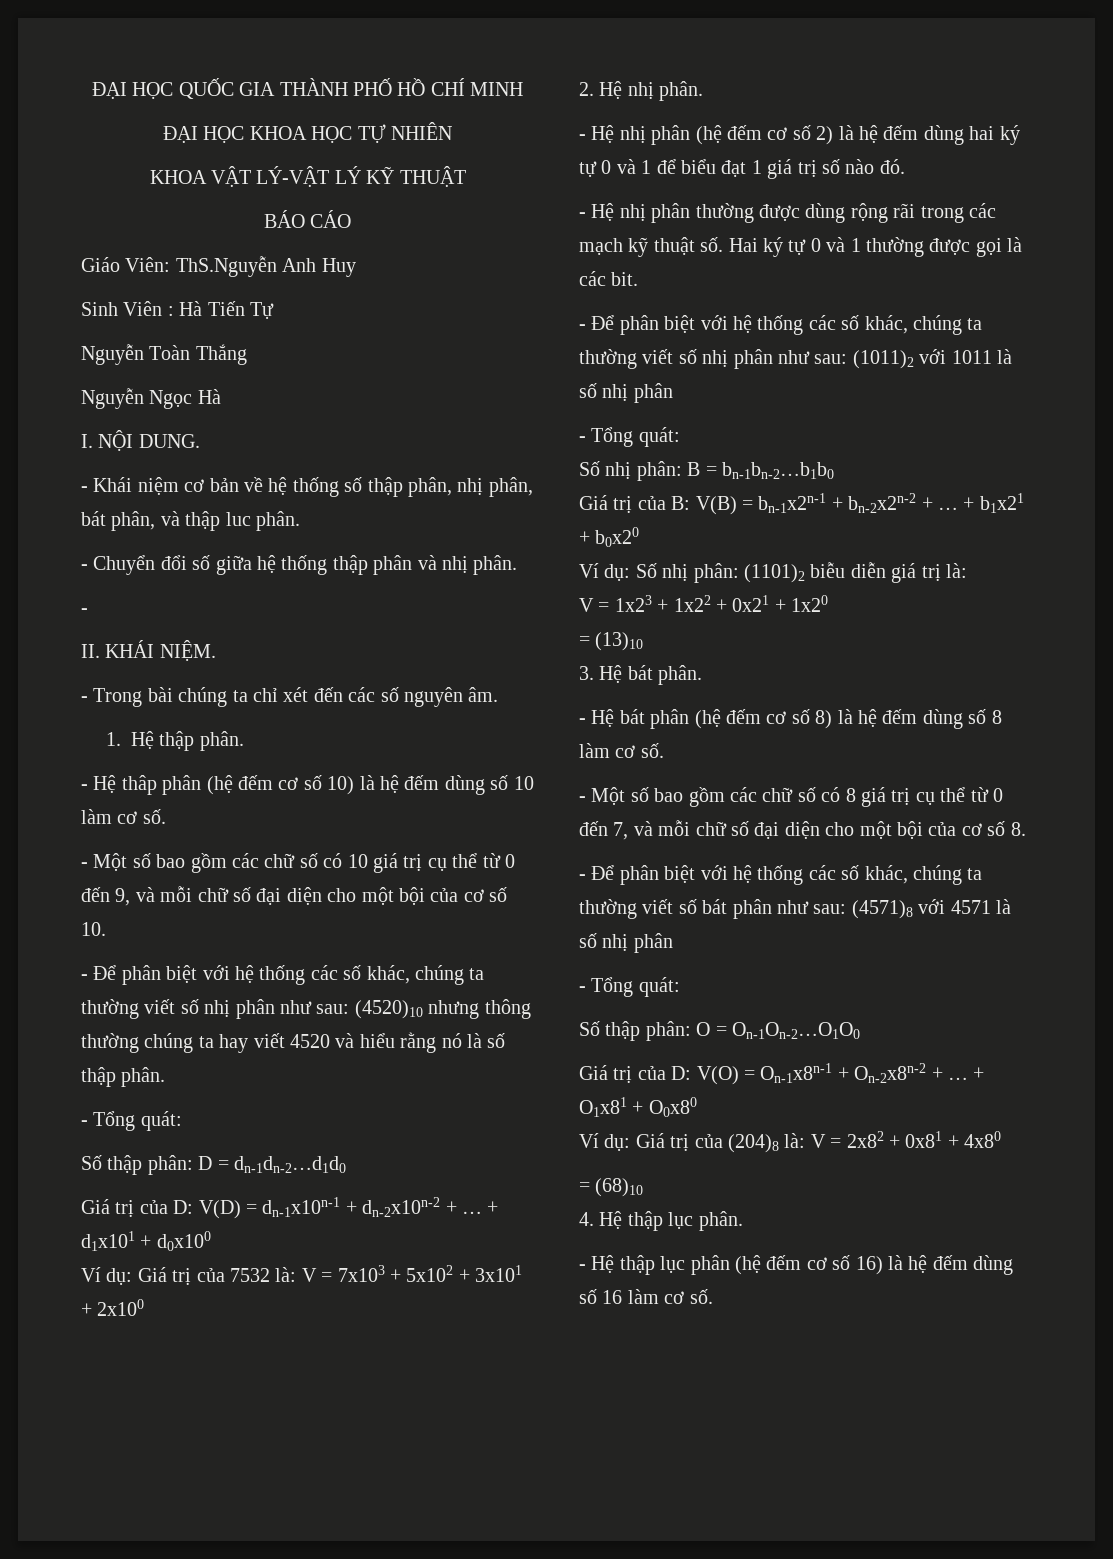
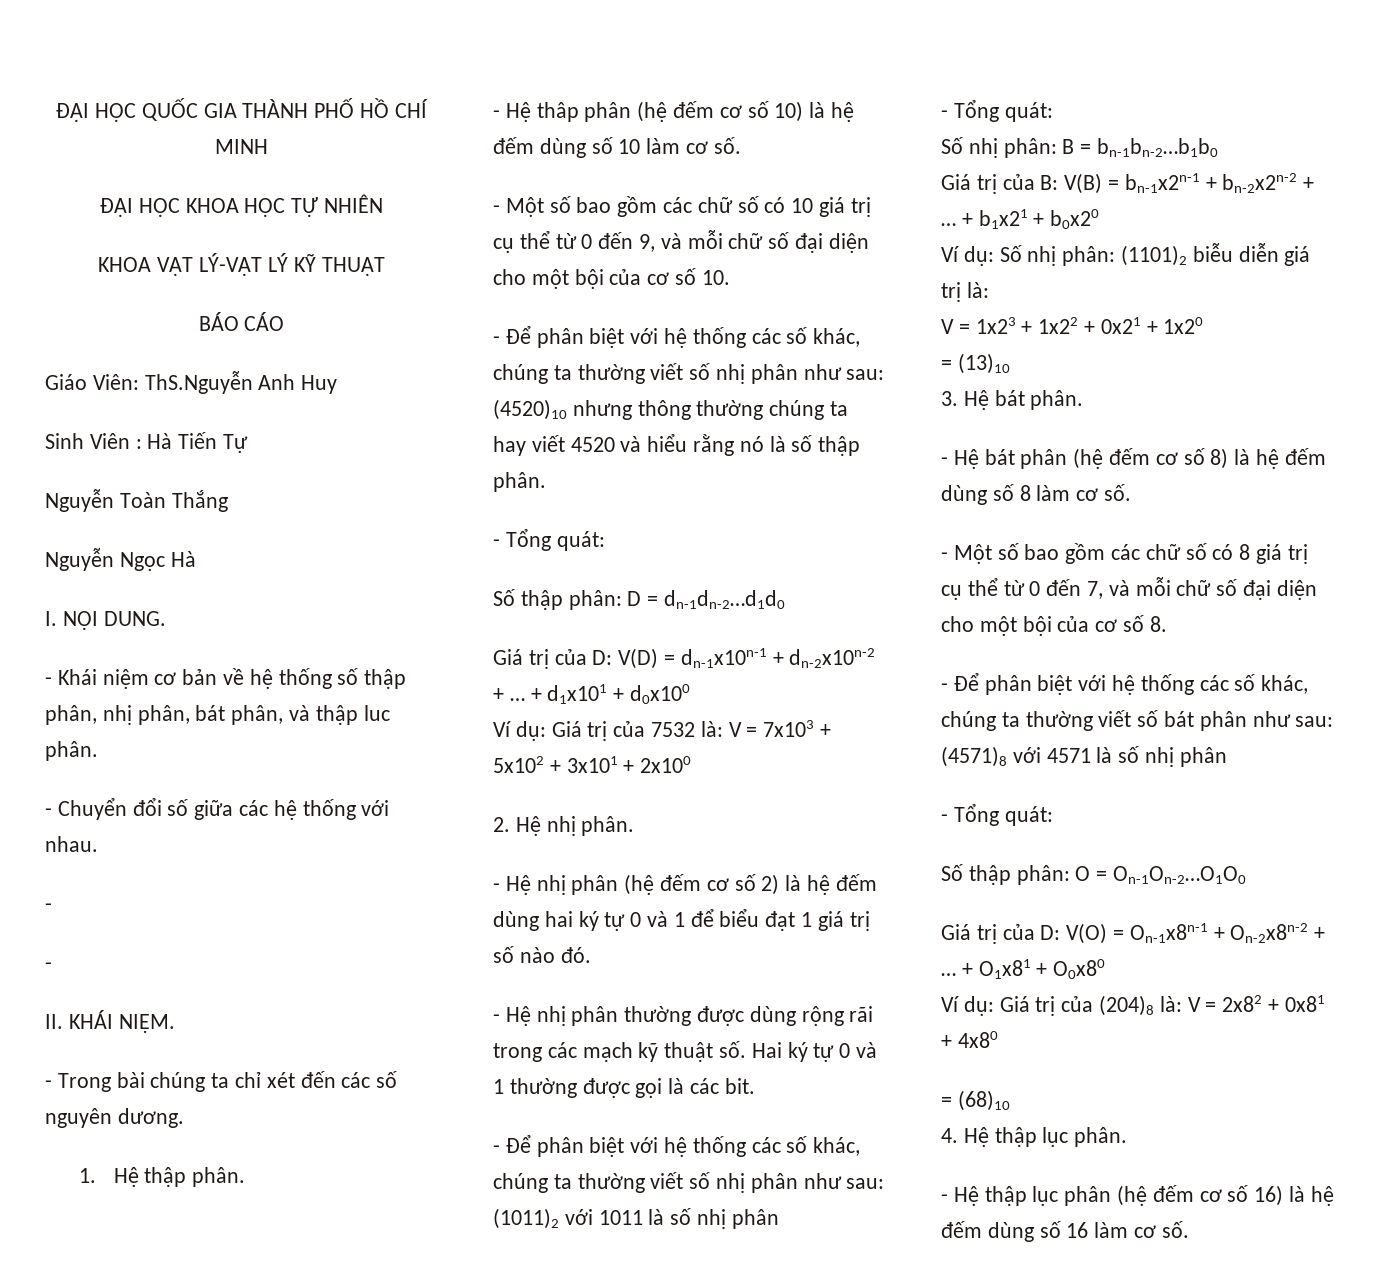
[257,555,518,575] hệ thống thập phân và nhị phân. -> [239,799,390,820] [45,836,98,852] [45,903,52,911] các hệ thống với nhau. // -
[468,687,499,702] âm. -> [117,1108,184,1128] dương.

